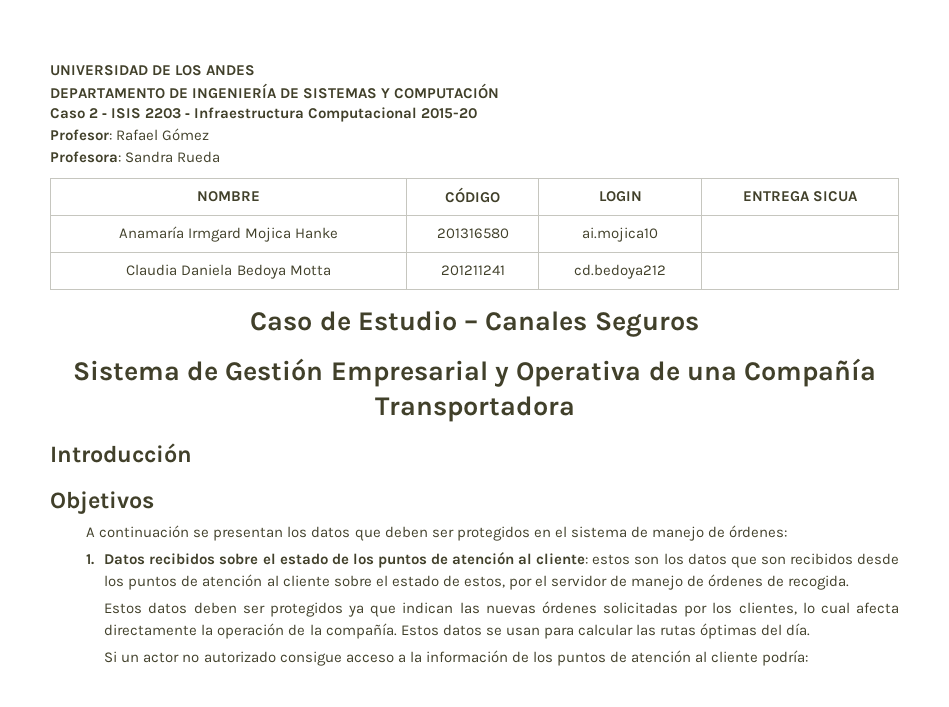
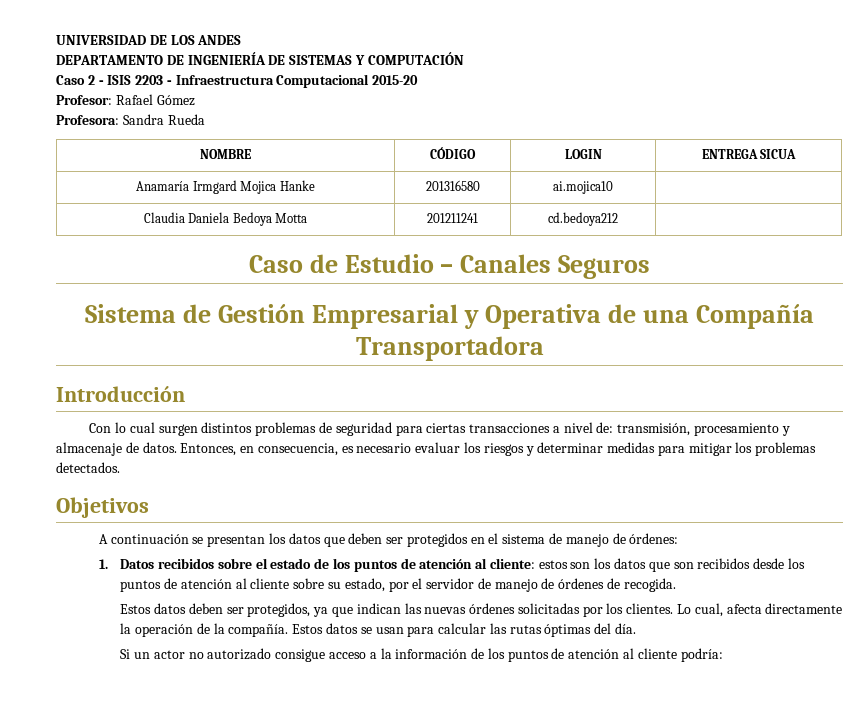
(192, 453) none -> [89,422,790,436] [56,442,817,456] [56,462,120,473] // Con lo cual surgen distintos problemas de seguridad para ciertas transacciones a nivel de: transmisión, procesamiento y almacenaje de datos. Entonces, en consecuencia, es necesario evaluar los riesgos y determinar medidas para mitigar los problemas detectados.
[375,575,505,588] el estado de estos, -> [327,578,385,592] su estado,
[269,602,343,617] protegidos -> [247,603,311,617] protegidos,
[738,602,850,615] clientes, lo cual -> [626,603,723,617] clientes. Lo cual,

